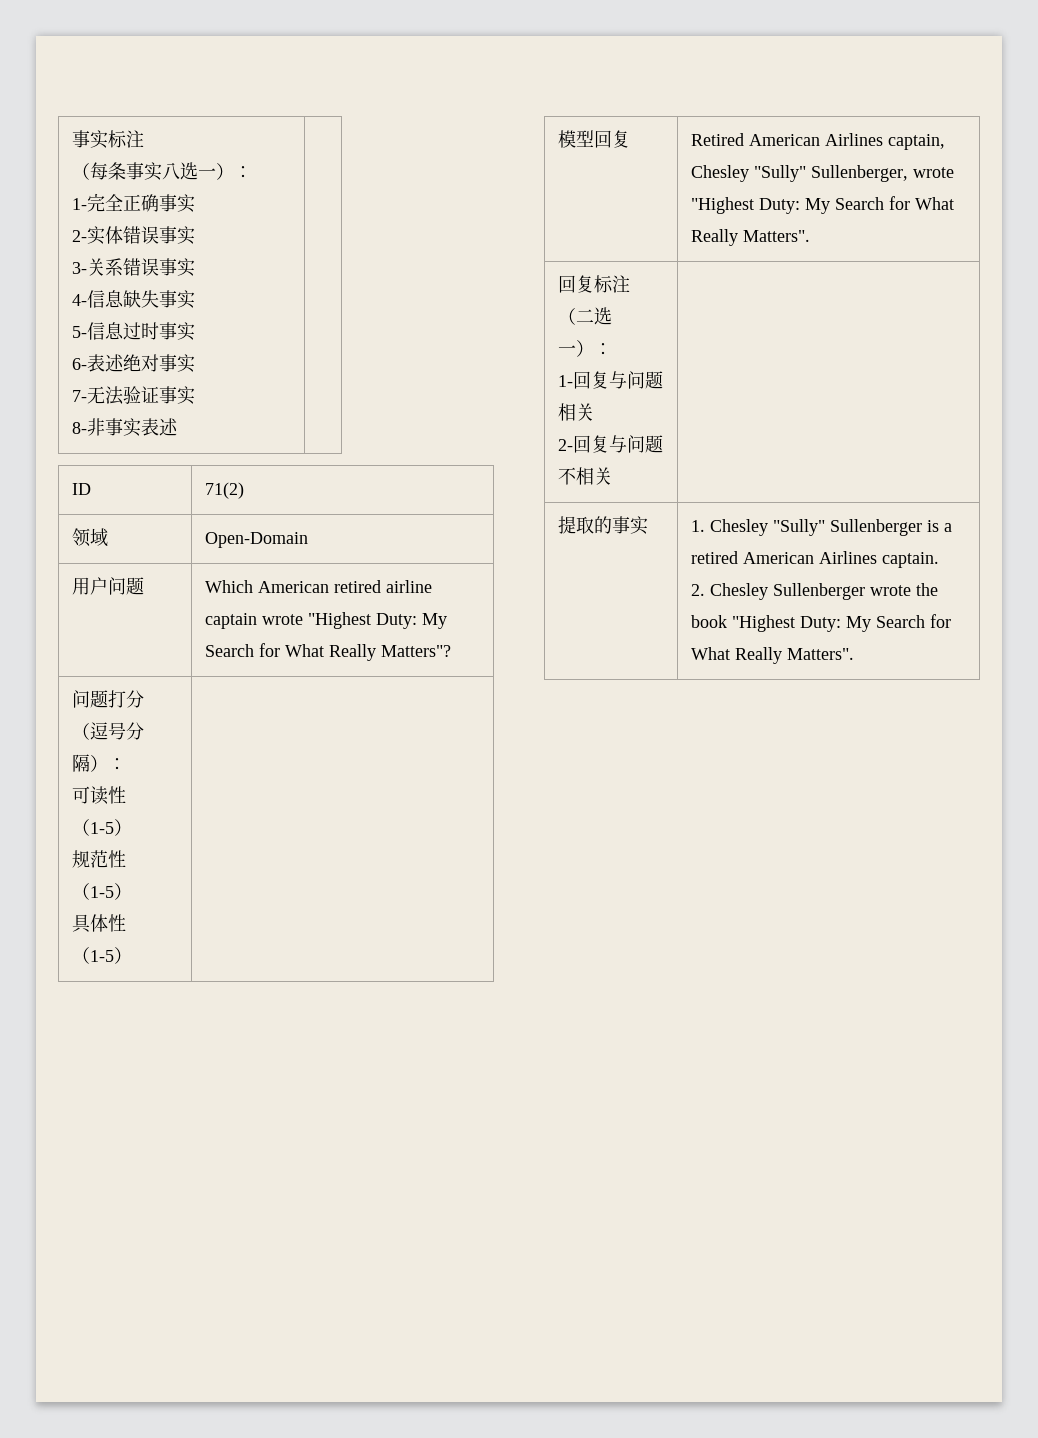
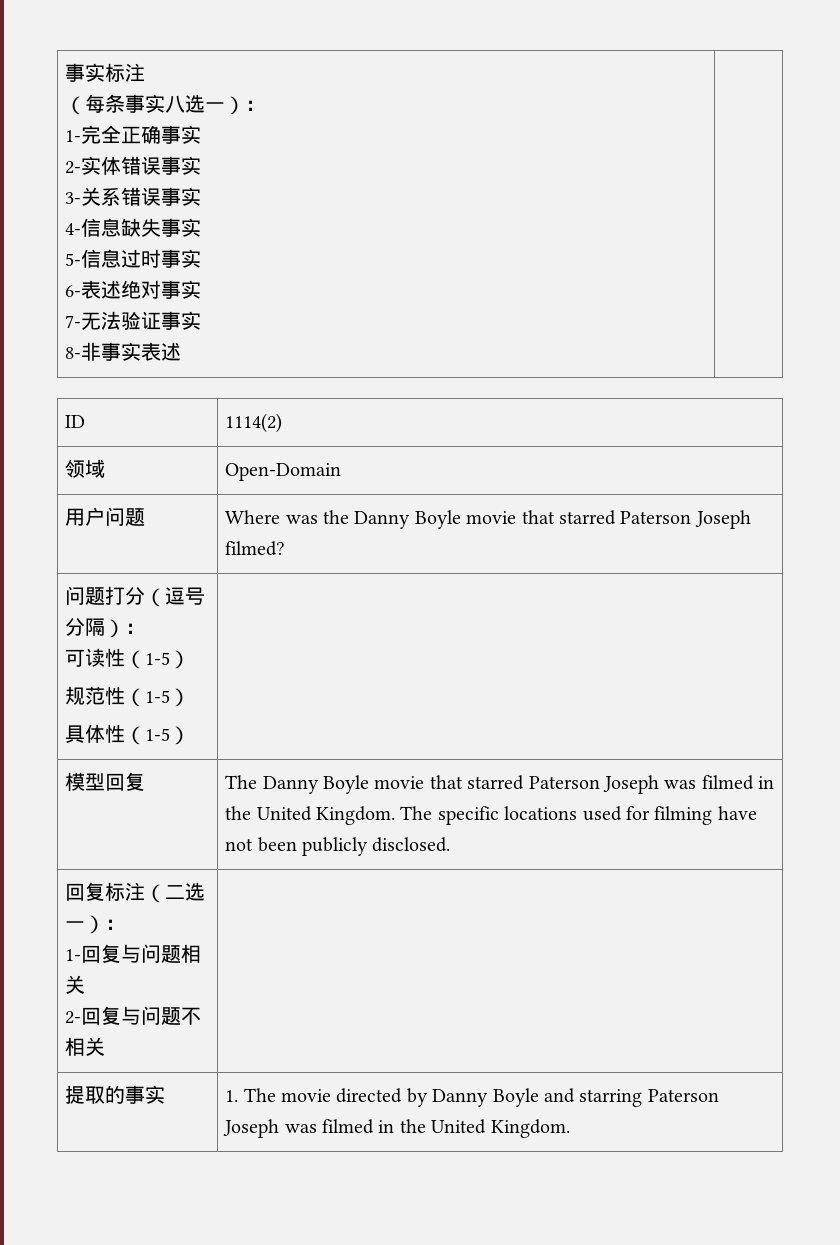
[204,482,244,499] 71(2) -> [225,413,283,433] 1114(2)
[204,580,432,593] [204,612,447,629] [204,643,451,661] Which American retired airline captain wrote "Highest Duty: My Search for What Really Matters"? -> [225,510,751,529] [225,541,286,556] Where was the Danny Boyle movie that starred Paterson Joseph filmed?
[690,133,945,150] [690,165,954,182] [690,196,954,214] [690,229,810,246] Retired American Airlines captain, Chesley "Sully" Sullenberger, wrote "Highest Duty: My Search for What Really Matters". -> [225,775,775,794] [225,806,757,825] [225,837,451,856] The Danny Boyle movie that starred Paterson Joseph was filmed in the United Kingdom. The specific locations used for filming have not been publicly disclosed.
[709,519,952,536] [690,551,939,568] [690,583,938,600] [690,614,951,632] [690,647,854,664] Chesley "Sully" Sullenberger is a retired American Airlines captain. // 2. Chesley Sullenberger wrote the book "Highest Duty: My Search for What Really Matters". -> [243,1088,719,1107] [223,1119,570,1138] The movie directed by Danny Boyle and starring Paterson Joseph was filmed in the United Kingdom.

